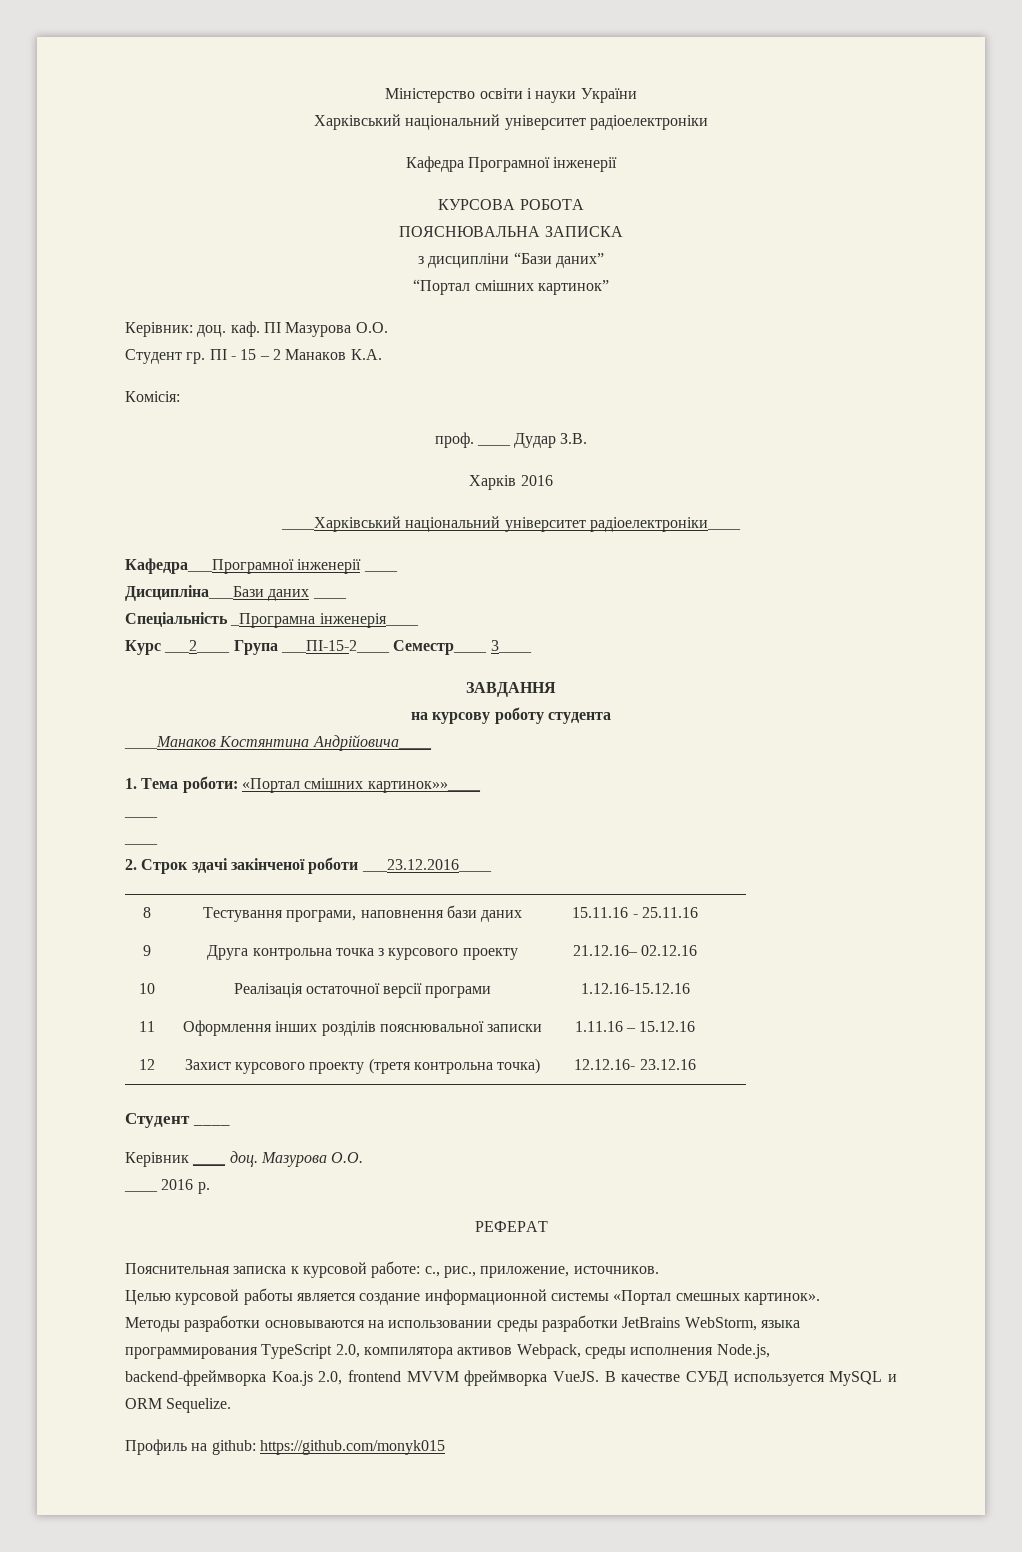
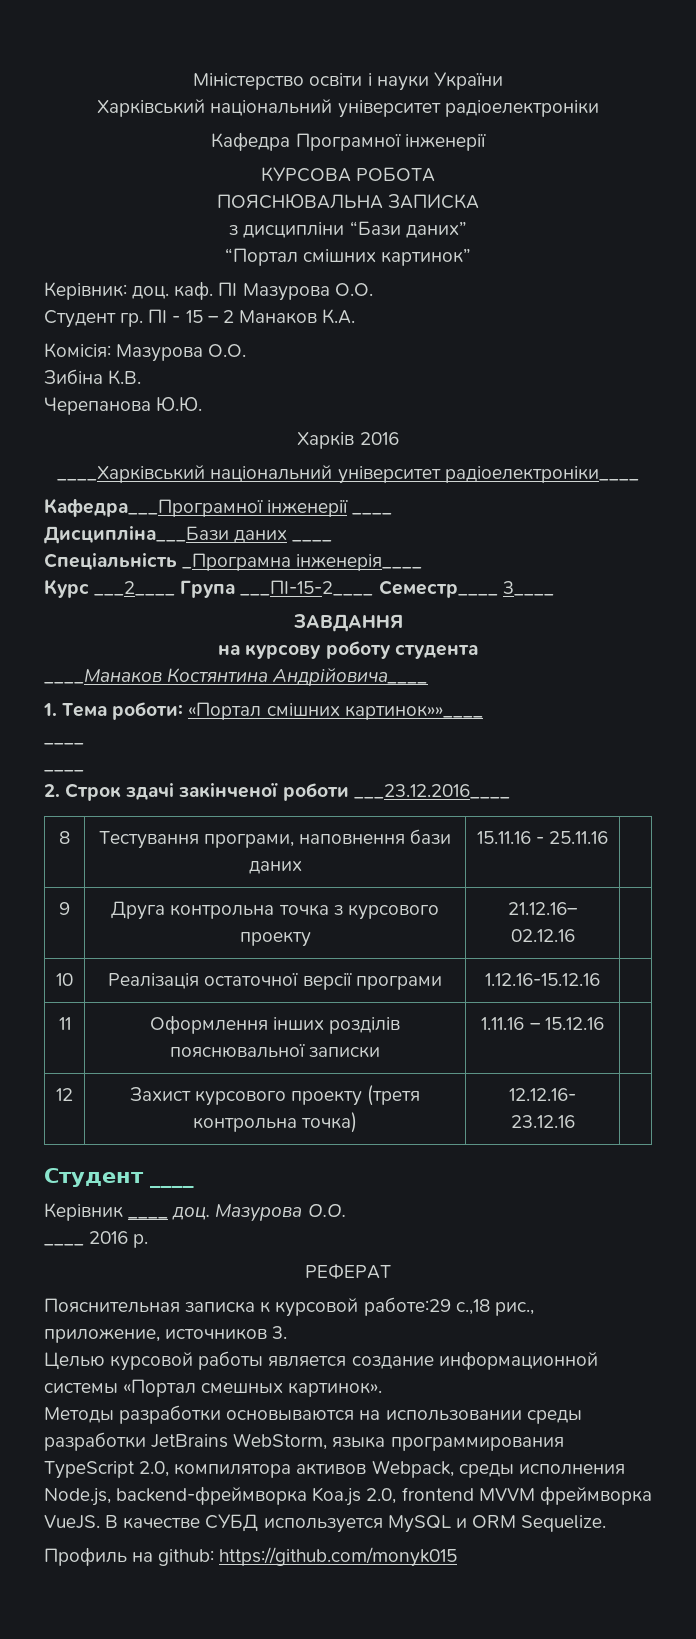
[434,432,588,448] // проф. ____ Дудар З.В. -> [116,344,247,362] [44,369,142,385] [44,397,203,415] Мазурова О.О. // Зибіна К.В. // Черепанова Ю.Ю.
[371,1261,659,1278] работе: с., рис., приложение, источников. -> [363,1297,534,1316] [44,1326,288,1343] работе:29 с.,18 рис., приложение, источников 3.

